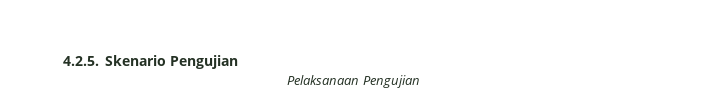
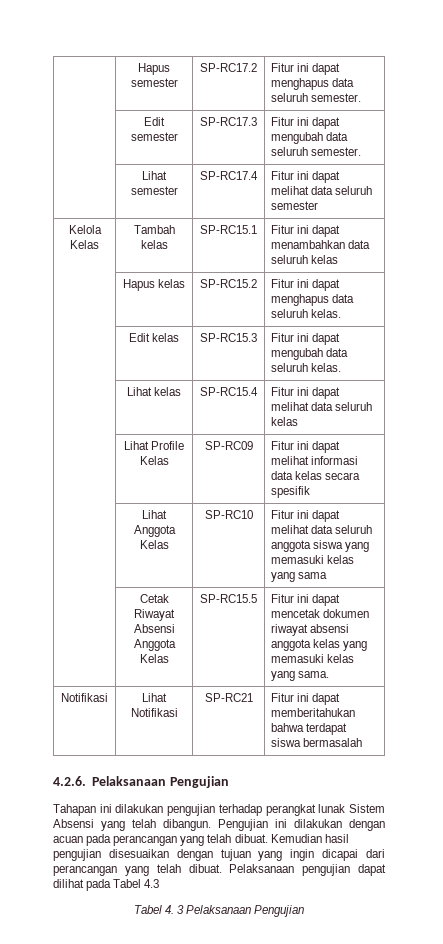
[63,55,239,69] 4.2.5. Skenario Pengujian // -> [138,63,170,75] [130,78,178,87] [200,63,257,72] [270,63,341,75] [270,78,355,90] [270,93,362,102] [144,117,165,126] [130,132,178,141] [200,117,257,126] [270,117,341,129] [270,132,349,144] [270,147,362,156] [142,171,167,180] [130,186,178,195] [200,171,258,180] [270,171,341,183] [270,186,373,195] [270,201,318,210] [68,225,102,234] [70,240,99,249] [133,225,175,234] [140,240,168,249] [200,225,257,234] [270,225,341,237] [270,240,371,249] [270,255,339,264] [122,279,186,291] [200,279,257,288] [270,279,341,291] [270,294,355,306] [270,309,342,318] [128,333,180,342] [200,333,257,342] [270,333,341,345] [270,348,349,360] [270,363,342,372] [126,387,182,396] [200,387,258,396] [270,387,341,399] [270,402,373,411] [270,417,298,426] [123,441,185,450] [139,456,169,465] [204,441,253,450] [270,441,341,453] [270,456,359,465] [270,471,361,480] [270,486,310,498] [142,510,167,519] [133,525,176,537] [139,540,169,549] [204,510,253,519] [270,510,341,522] [270,525,373,534] [270,540,370,552] [270,555,355,564] [270,572,328,582] [139,594,169,603] [134,609,175,621] [133,624,175,633] [133,639,176,651] [139,654,169,663] [200,594,257,603] [270,594,341,606] [270,609,370,618] [270,624,350,636] [270,639,368,651] [270,654,355,663] [270,671,330,681] [61,693,108,702] [142,693,167,702] [130,708,178,717] [204,693,253,702] [270,693,341,705] [270,708,355,717] [270,723,348,735] [270,738,363,747] [53,776,229,788] [53,804,385,816] [53,819,385,831] [53,834,349,846] [53,849,385,861] [53,864,386,876] [53,879,160,891] [133,905,184,914] | Hapus semester | SP-RC17.2 | Fitur ini dapat menghapus data seluruh semester. // | Edit semester | SP-RC17.3 | Fitur ini dapat mengubah data seluruh semester. // | Lihat semester | SP-RC17.4 | Fitur ini dapat melihat data seluruh semester // Kelola Kelas | Tambah kelas | SP-RC15.1 | Fitur ini dapat menambahkan data seluruh kelas // | Hapus kelas | SP-RC15.2 | Fitur ini dapat menghapus data seluruh kelas. // | Edit kelas | SP-RC15.3 | Fitur ini dapat mengubah data seluruh kelas. // | Lihat kelas | SP-RC15.4 | Fitur ini dapat melihat data seluruh kelas // | Lihat Profile Kelas | SP-RC09 | Fitur ini dapat melihat informasi data kelas secara spesifik // | Lihat Anggota Kelas | SP-RC10 | Fitur ini dapat melihat data seluruh anggota siswa yang memasuki kelas yang sama // | Cetak Riwayat Absensi Anggota Kelas | SP-RC15.5 | Fitur ini dapat mencetak dokumen riwayat absensi anggota kelas yang memasuki kelas yang sama. // Notifikasi | Lihat Notifikasi | SP-RC21 | Fitur ini dapat memberitahukan bahwa terdapat siswa bermasalah // 4.2.6. Pelaksanaan Pengujian // Tahapan ini dilakukan pengujian terhadap perangkat lunak Sistem Absensi yang telah dibangun. Pengujian ini dilakukan dengan acuan pada perancangan yang telah dibuat. Kemudian hasil pengujian disesuaikan dengan tujuan yang ingin dicapai dari perancangan yang telah dibuat. Pelaksanaan pengujian dapat dilihat pada Tabel 4.3 // Tabel 4. 3

